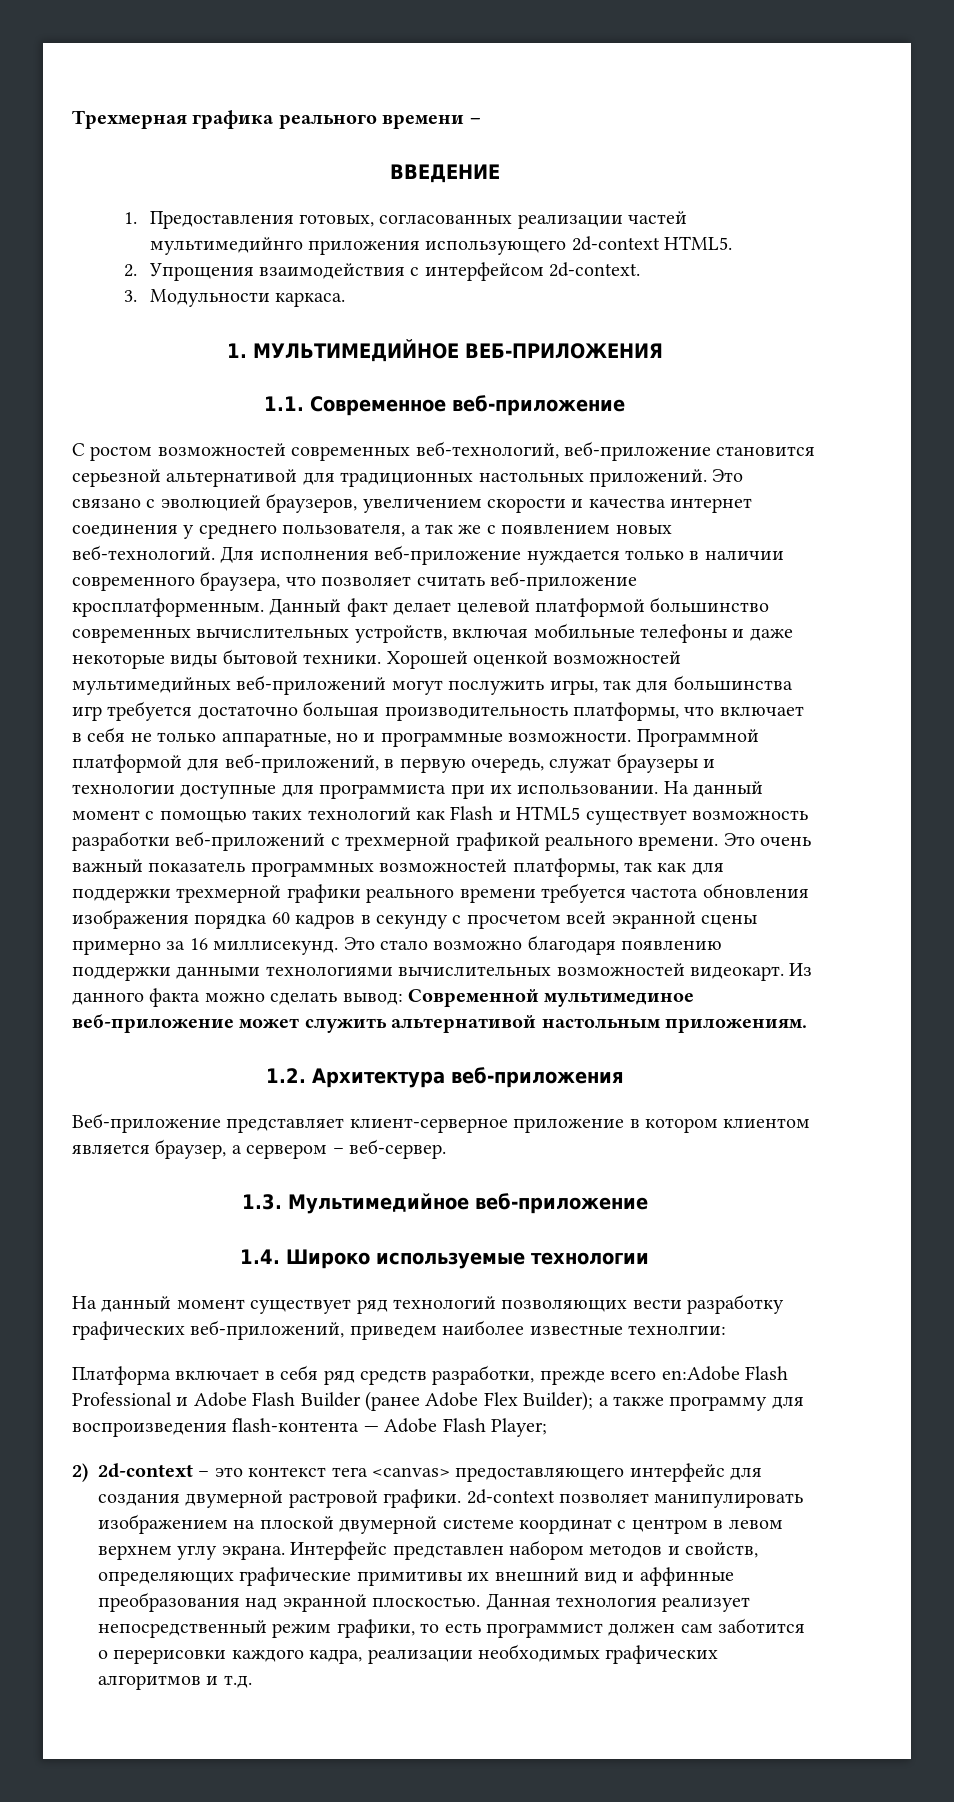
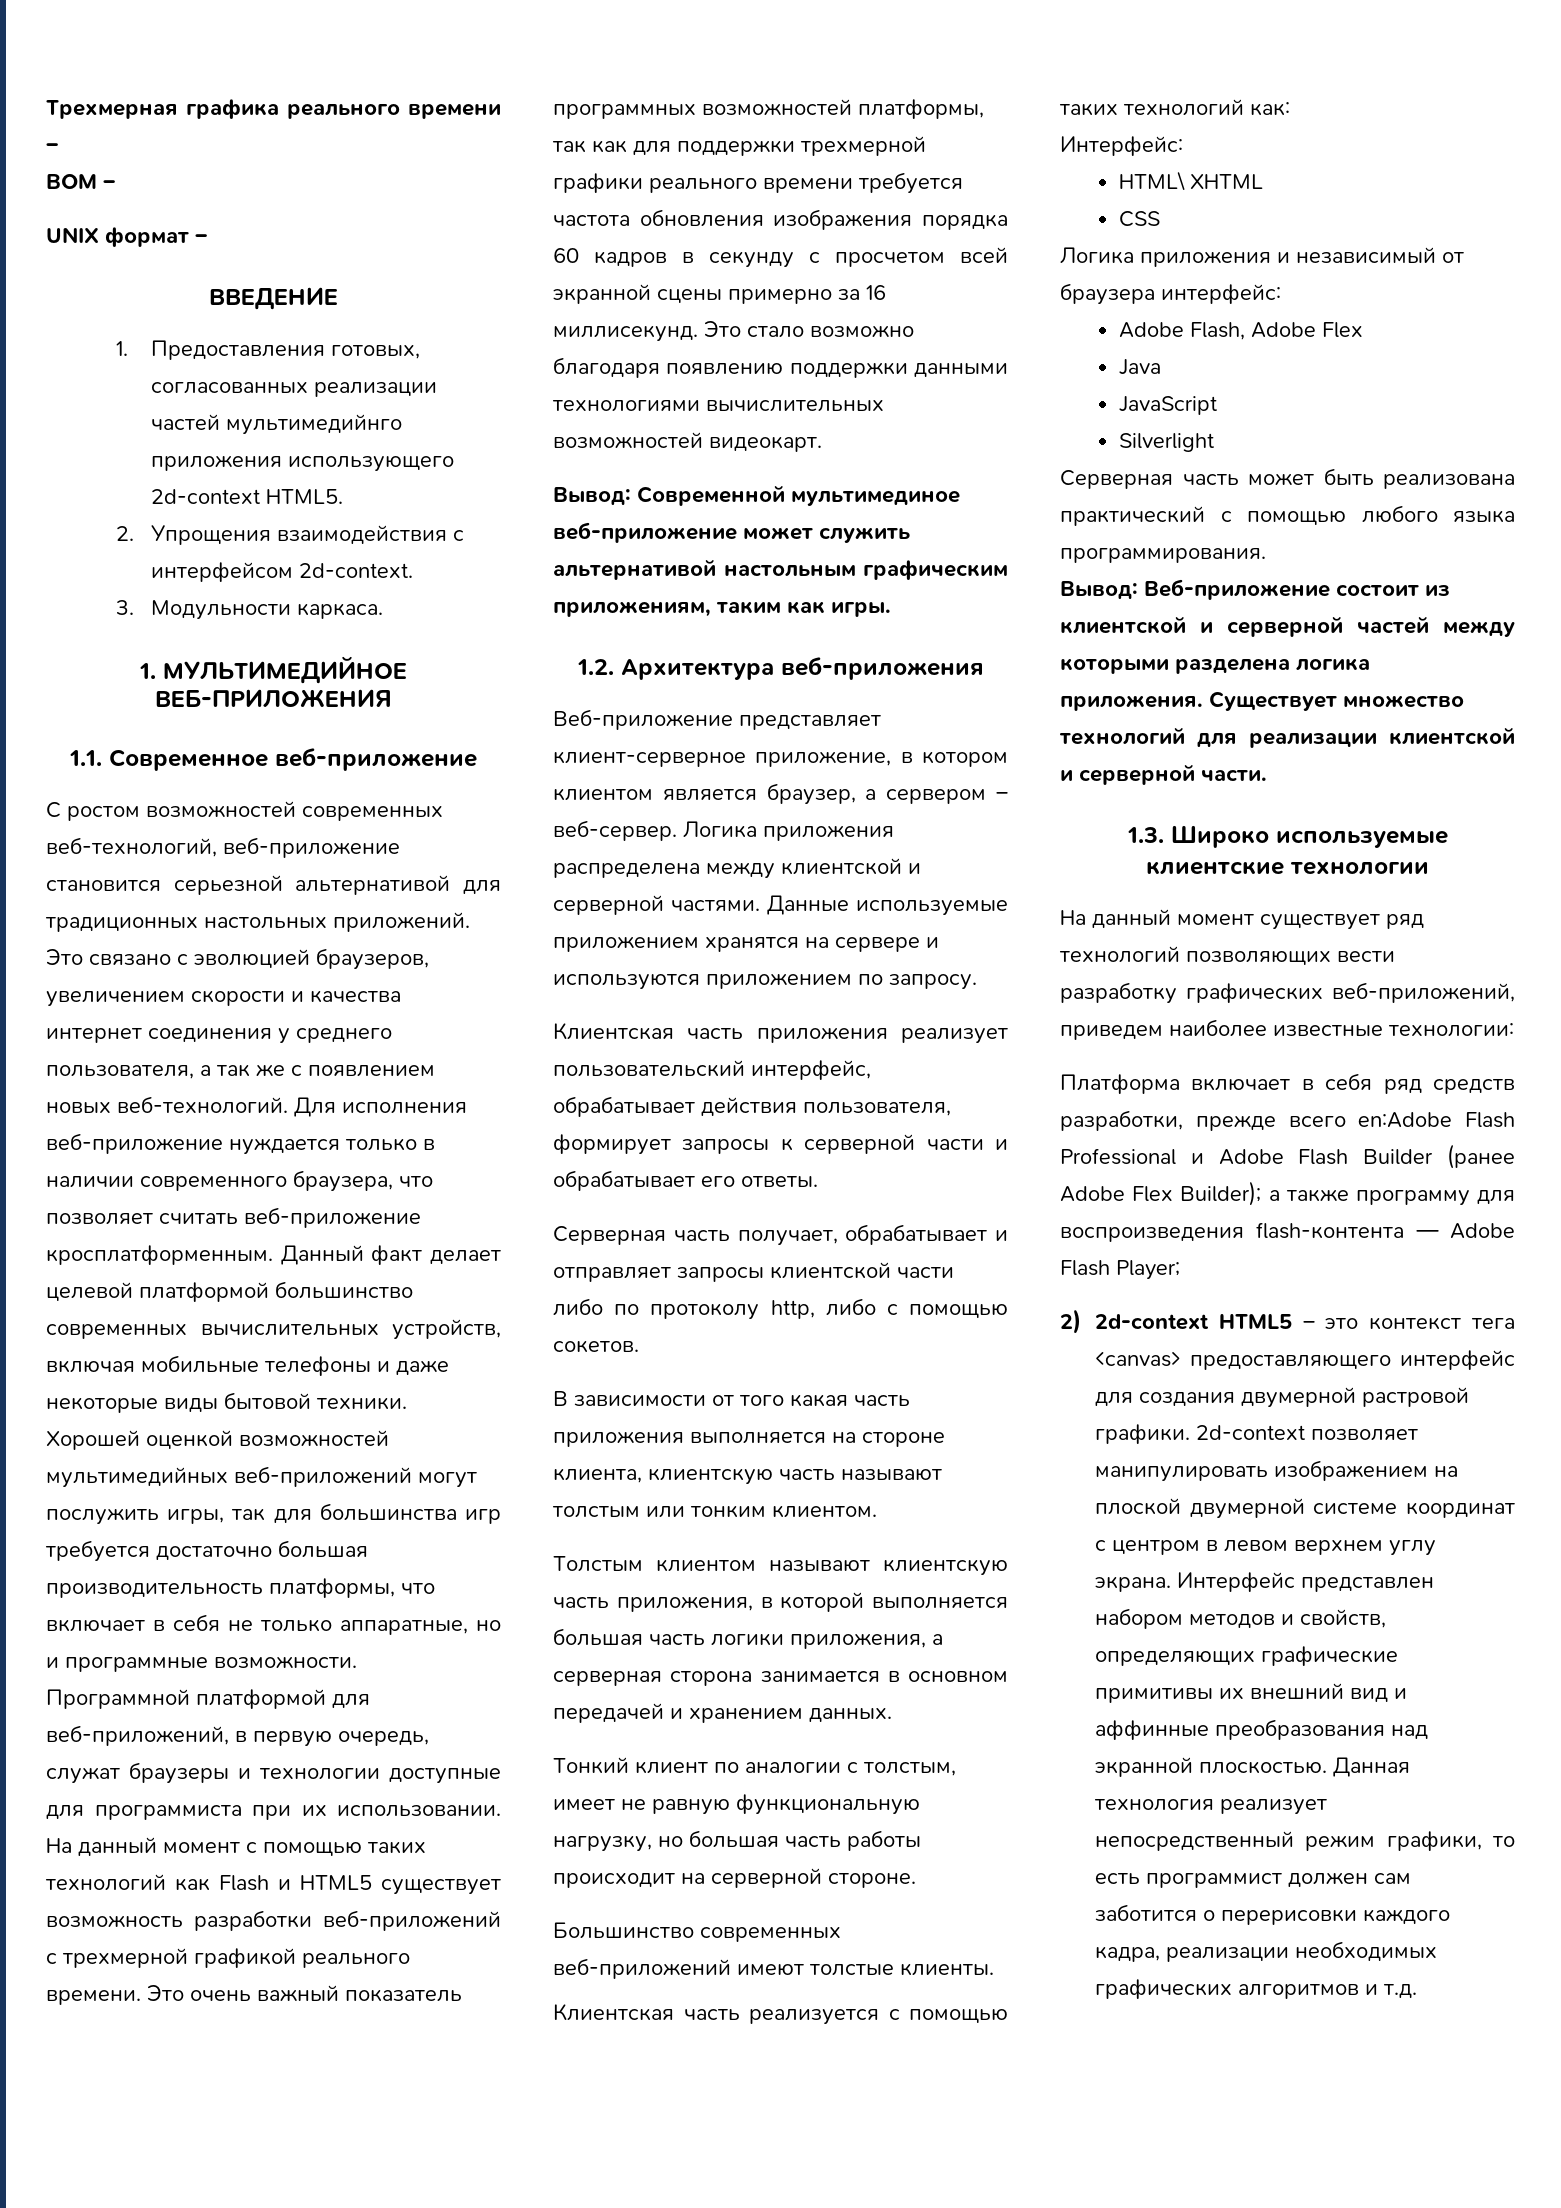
(481, 121) none -> [46,174,115,189] [46,227,207,247] // BOM – // UNIX формат –
[789,963,813,976] [72,988,403,1007] Из данного факта можно сделать вывод: -> [553,487,631,506] // Вывод:
[664,1018,807,1033] приложениям. -> [863,560,1008,580] [553,601,891,617] графическим приложениям, таким как игры.
[513,1118,625,1133] приложение -> [755,751,892,767] приложение,
[241,1193,648,1214] [240,1249,280,1264] // 1.3. Мультимедийное веб-приложение // 1.4. -> [683,821,894,841] [553,858,921,879] [553,895,1008,916] [553,936,939,952] [553,973,977,990] [553,1022,1008,1044] [553,1060,871,1080] [553,1096,951,1117] [553,1134,1008,1155] [553,1170,818,1191] [553,1224,1008,1246] [553,1262,954,1282] [552,1298,1008,1320] [553,1340,639,1353] [553,1391,910,1407] [553,1431,945,1447] [553,1468,942,1485] [552,1505,877,1518] [553,1556,1008,1576] [553,1592,1008,1612] [553,1628,943,1649] [553,1671,1008,1686] [553,1703,892,1723] [553,1757,956,1776] [553,1794,920,1815] [553,1830,921,1852] [553,1868,916,1888] [553,1922,841,1942] [553,1958,994,1979] [553,2003,1008,2025] [1059,99,1290,116] [1060,136,1183,156] [1119,171,1264,191] [1119,211,1161,227] [1060,247,1464,267] [1060,283,1281,305] [1119,322,1364,340] [1119,359,1162,375] [1119,396,1218,415] [1119,433,1215,452] [1060,468,1515,489] [1060,505,1515,526] [1060,548,1266,563] [1060,579,1450,600] [1060,616,1515,637] [1060,658,1370,674] [1060,691,1464,711] [1059,727,1515,748] [1060,764,1267,785] [1126,827,1164,843] Логика приложения распределена между клиентской и серверной частями. Данные используемые приложением хранятся на сервере и используются приложением по запросу. // Клиентская часть приложения реализует пользовательский интерфейс, обрабатывает действия пользователя, формирует запросы к серверной части и обрабатывает его ответы. // Серверная часть получает, обрабатывает и отправляет запросы клиентской части либо по протоколу http, либо с помощью сокетов. // В зависимости от того какая часть приложения выполняется на стороне клиента, клиентскую часть называют толстым или тонким клиентом. // Толстым клиентом называют клиентскую часть приложения, в которой выполняется большая часть логики приложения, а серверная сторона занимается в основном передачей и хранением данных. // Тонкий клиент по аналогии с толстым, имеет не равную функциональную нагрузку, но большая часть работы происходит на серверной стороне. // Большинство современных веб-приложений имеют толстые клиенты. // Клиентская часть реализуется с помощью таких технологий как: // Интерфейс: // HTML\ XHTML // CSS // Логика приложения и независимый от браузера интерфейс: // Adobe Flash, Adobe Flex // Java // JavaScript // Silverlight // Серверная часть может быть реализована практический с помощью любого языка программирования. // Вывод: Веб-приложение состоит из клиентской и серверной частей между которыми разделена логика приложения. Существует множество технологий для реализации клиентской и серверной части. // 1.3.
(525, 1260) none -> [1146,861,1284,875] клиентские
[627,1325,726,1335] технолгии: -> [1388,1023,1514,1037] технологии:
(193, 1470) none -> [1218,1314,1292,1329] HTML5

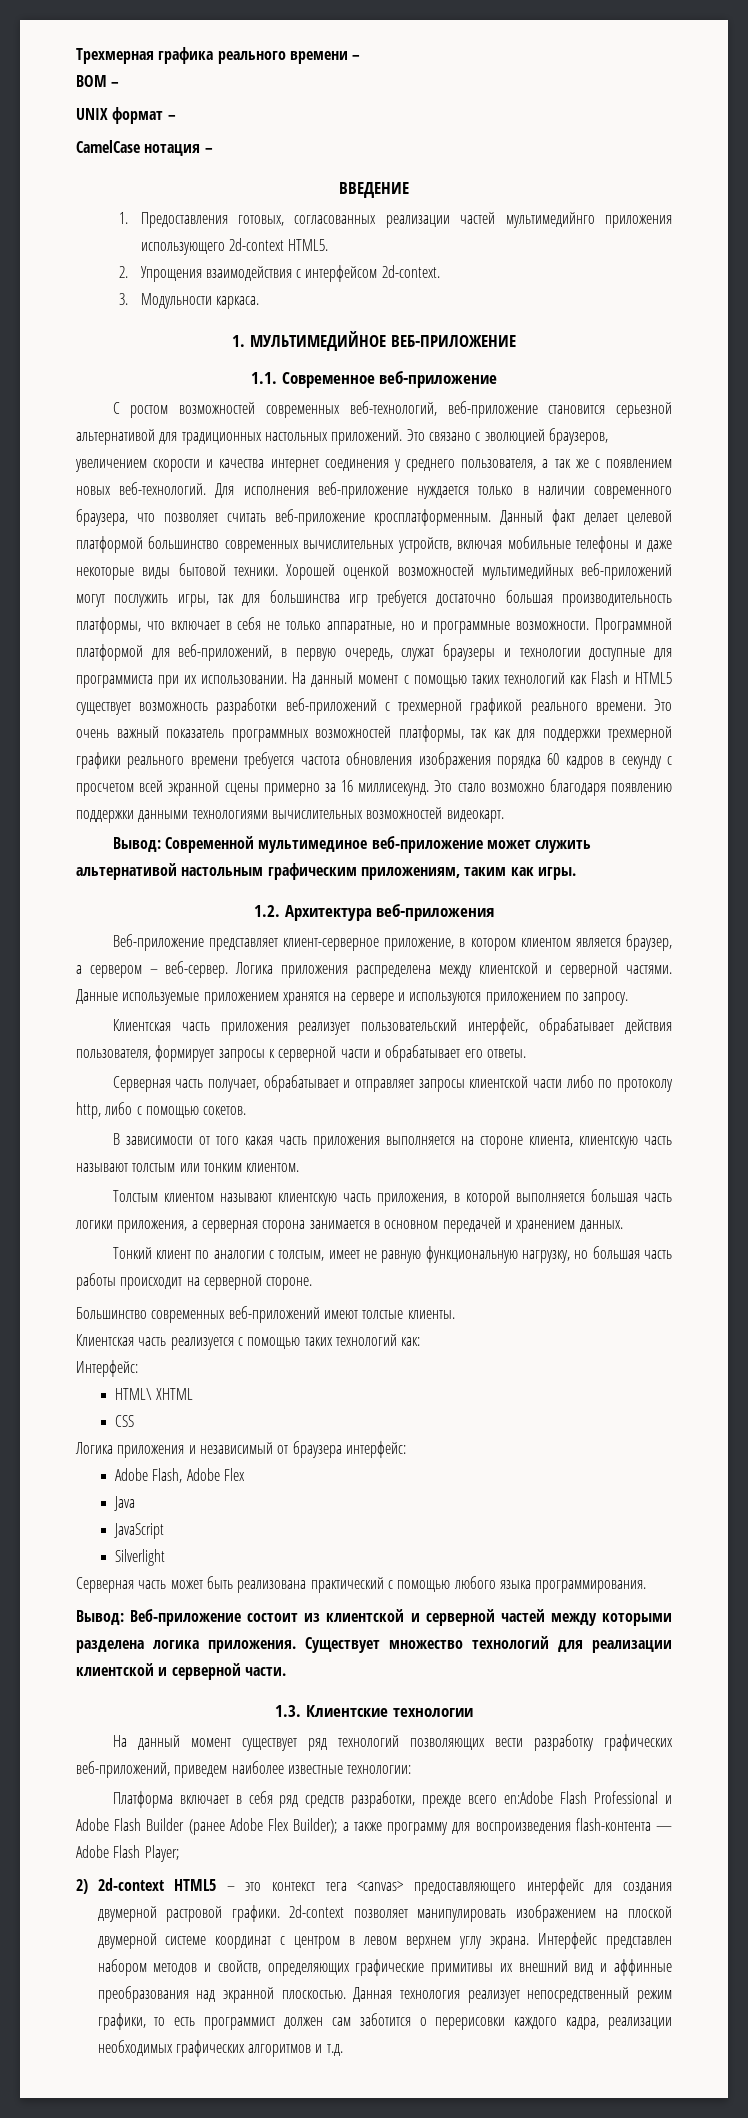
(207, 238) none -> [76,140,213,156] // CamelCase нотация –
[155,688,392,709] ВЕБ-ПРИЛОЖЕНИЯ -> [390,335,516,347] ВЕБ-ПРИЛОЖЕНИЕ
[1170,825,1448,848] [1146,861,1284,875] Широко используемые клиентские -> [306,1705,388,1717] Клиентские

